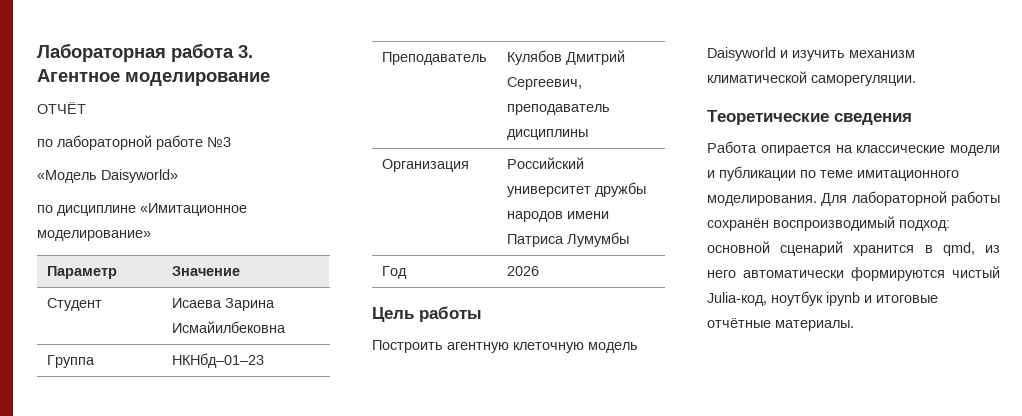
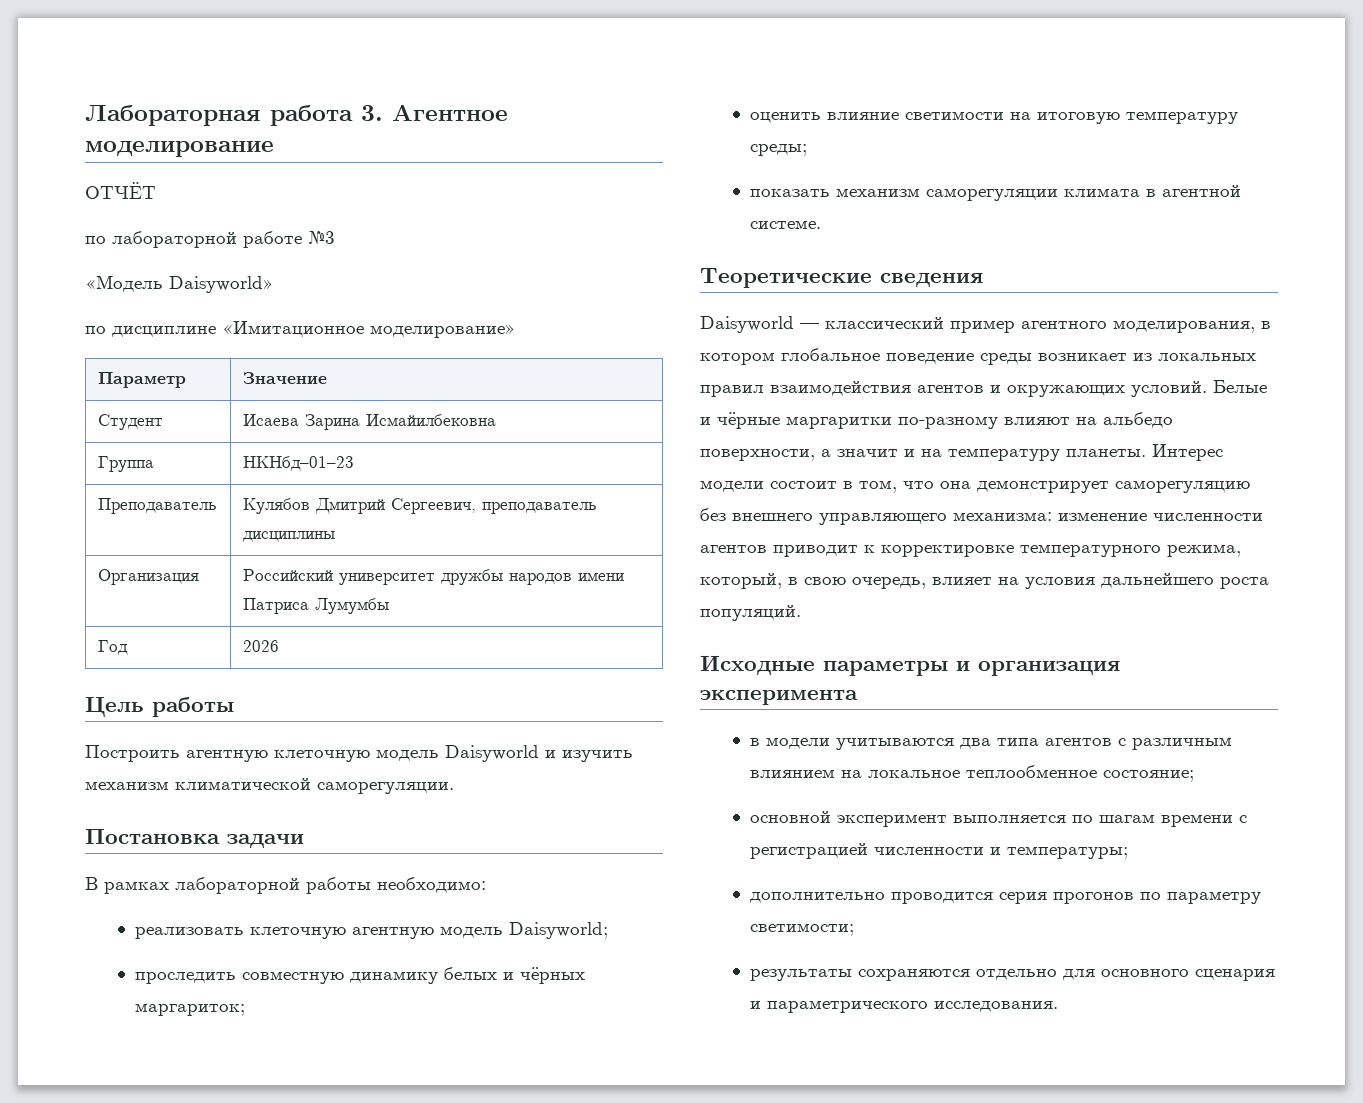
[707,110,912,125] [707,141,1000,156] [707,166,959,181] [707,191,1000,206] [707,216,950,231] [707,241,1000,256] [707,266,1000,281] [707,291,938,306] [707,318,854,331] Теоретические сведения // Работа опирается на классические модели и публикации по теме имитационного моделирования. Для лабораторной работы сохранён воспроизводимый подход: основной сценарий хранится в qmd, из него автоматически формируются чистый Julia-код, ноутбук ipynb и итоговые отчётные материалы. -> [85,829,304,848] [85,877,486,894] [135,922,609,939] [135,967,586,984] [135,1003,246,1016] [750,111,1239,124] [750,144,808,156] [750,185,1242,201] [750,220,822,229] [700,268,983,288] [700,316,1271,333] [700,348,1256,365] [700,380,1267,397] [700,412,1173,429] [700,444,1223,461] [700,480,1250,493] [700,508,1263,525] [700,544,1241,557] [700,573,1269,589] [700,605,801,621] [700,655,1120,676] [700,690,858,705] [750,737,1233,750] [750,765,1195,782] [750,811,1248,827] [750,843,1129,859] [750,891,1262,904] [750,923,855,936] [750,969,1276,981] [750,1000,1059,1013] Постановка задачи // В рамках лабораторной работы необходимо: // реализовать клеточную агентную модель Daisyworld; // проследить совместную динамику белых и чёрных маргариток; // оценить влияние светимости на итоговую температуру среды; // показать механизм саморегуляции климата в агентной системе. // Теоретические сведения // Daisyworld — классический пример агентного моделирования, в котором глобальное поведение среды возникает из локальных правил взаимодействия агентов и окружающих условий. Белые и чёрные маргаритки по-разному влияют на альбедо поверхности, а значит и на температуру планеты. Интерес модели состоит в том, что она демонстрирует саморегуляцию без внешнего управляющего механизма: изменение численности агентов приводит к корректировке температурного режима, который, в свою очередь, влияет на условия дальнейшего роста популяций. // Исходные параметры и организация эксперимента // в модели учитываются два типа агентов с различным влиянием на локальное теплообменное состояние; // основной эксперимент выполняется по шагам времени с регистрацией численности и температуры; // дополнительно проводится серия прогонов по параметру светимости; // результаты сохраняются отдельно для основного сценария и параметрического исследования.

